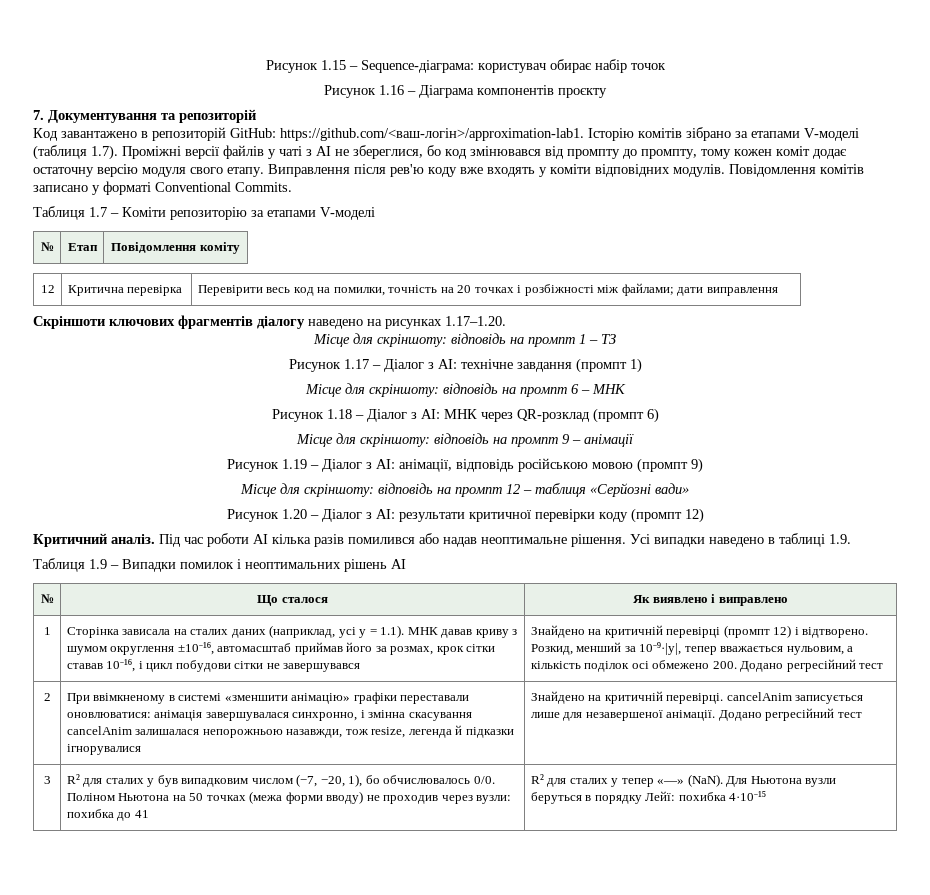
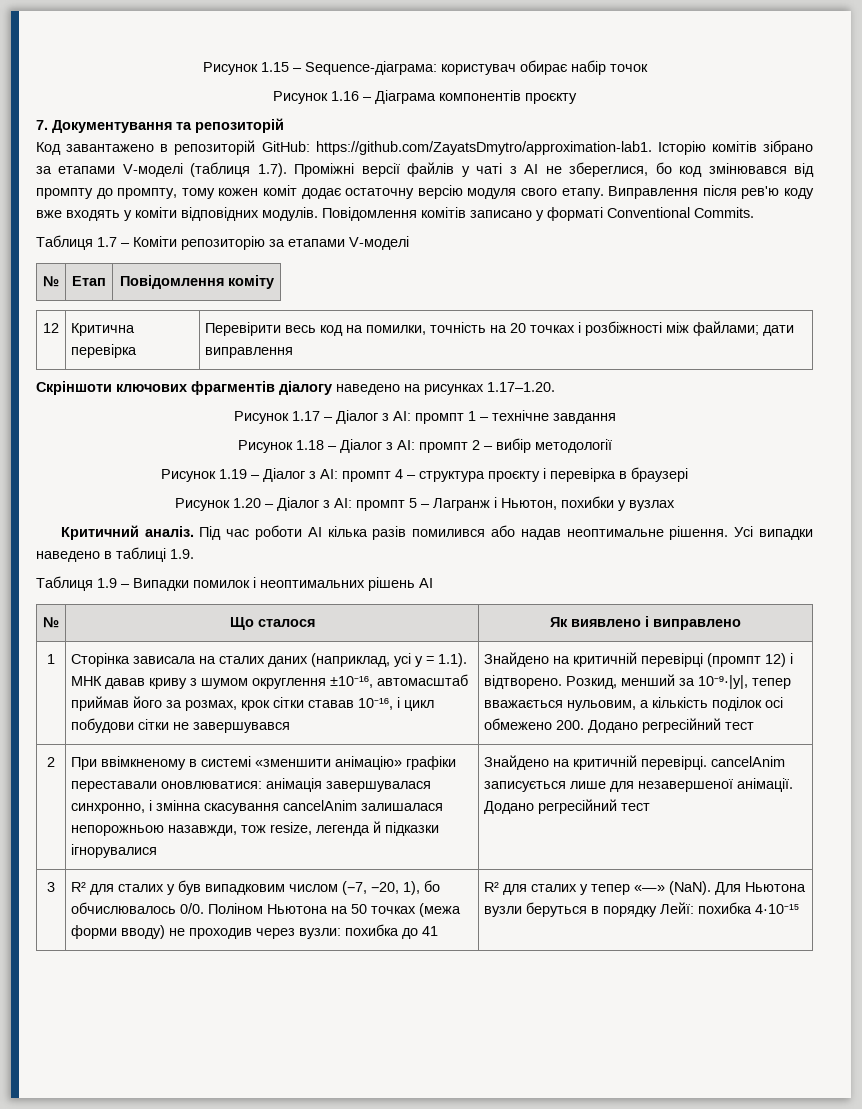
[280,128,584,141] https://github.com/<ваш-логін>/approximation-lab1. -> [315,141,652,155] https://github.com/ZayatsDmytro/approximation-lab1.
[313,333,616,347] // Місце для скріншоту: відповідь на промпт 1 – ТЗ -> (555, 387) none
(457, 364) none -> [414,411,489,424] промпт 1 –
[575,358,642,373] [304,383,626,397] (промпт 1) // Місце для скріншоту: відповідь на промпт 6 – МНК -> (616, 418) none
[443,408,659,423] [296,433,634,447] МНК через QR-розклад (промпт 6) // Місце для скріншоту: відповідь на промпт 9 – анімації -> [418,438,612,453] промпт 2 – вибір методології
[399,458,703,473] [240,483,689,497] анімації, відповідь російською мовою (промпт 9) // Місце для скріншоту: відповідь на промпт 12 – таблиця «Серйозні вади» -> [342,467,688,482] промпт 4 – структура проєкту і перевірка в браузері
[398,508,704,523] результати критичної перевірки коду (промпт 12) -> [356,496,675,511] промпт 5 – Лагранж і Ньютон, похибки у вузлах

